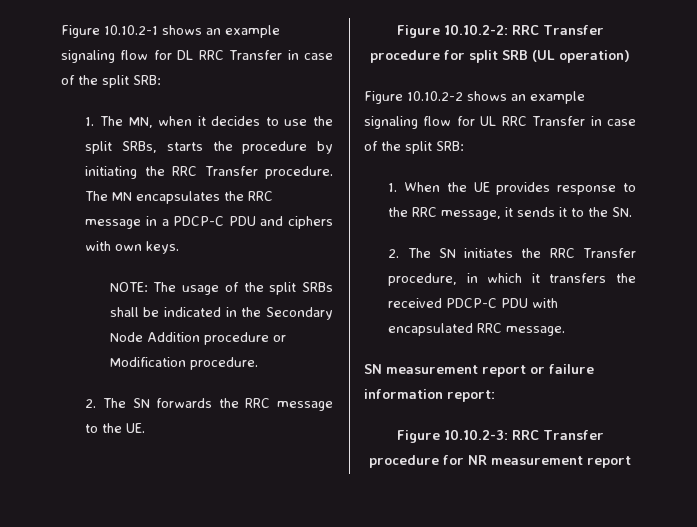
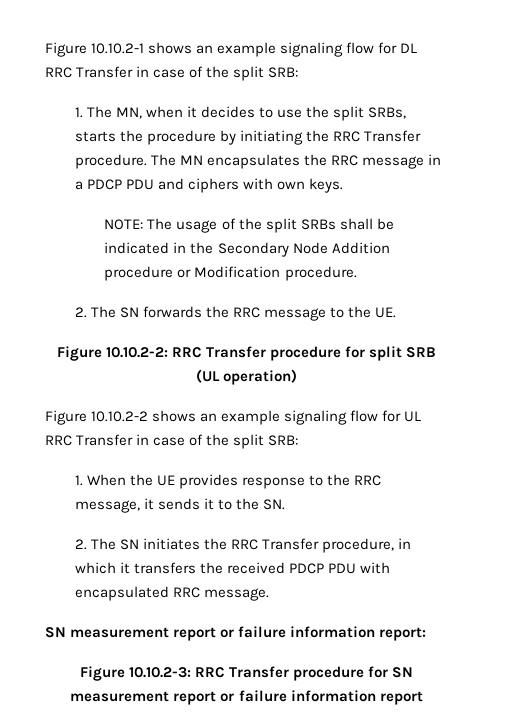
[173,216,225,226] PDCP-C -> [86,179,122,190] PDCP
[446,298,498,308] PDCP-C -> [288,563,324,574] PDCP
[468,455,631,468] NR measurement report -> [392,667,414,678] [70,690,423,705] SN measurement report or failure information report

